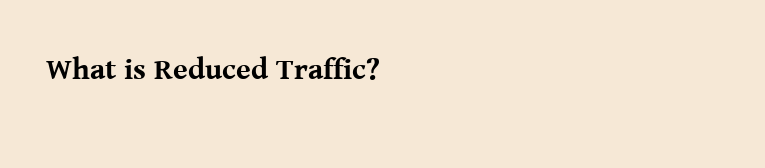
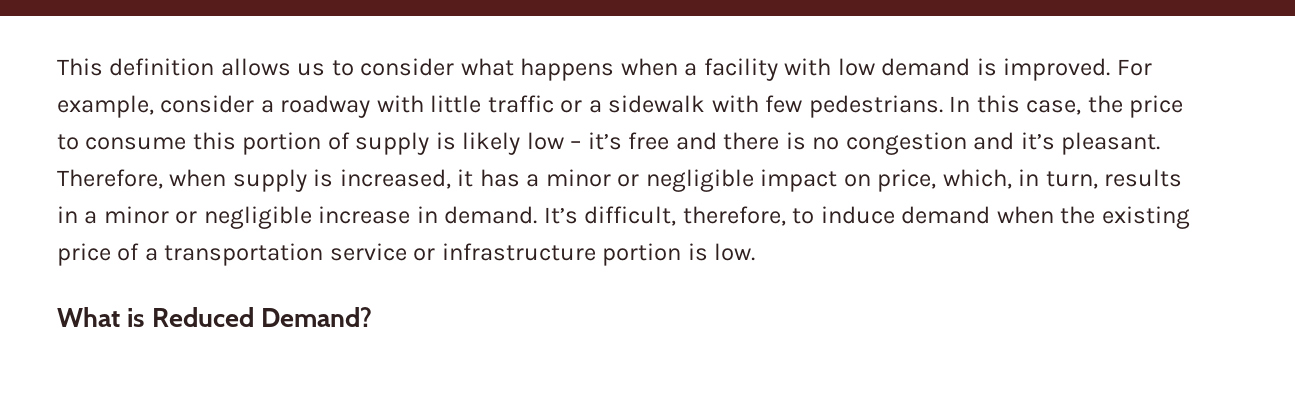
(46, 67) none -> [57,58,1152,81] [57,95,1184,118] [57,132,1161,155] [57,169,1183,192] [57,206,1190,229] [57,243,756,266] This definition allows us to consider what happens when a facility with low demand is improved. For example, consider a roadway with little traffic or a sidewalk with few pedestrians. In this case, the price to consume this portion of supply is likely low – it’s free and there is no congestion and it’s pleasant. Therefore, when supply is increased, it has a minor or negligible impact on price, which, in turn, results in a minor or negligible increase in demand. It’s difficult, therefore, to induce demand when the existing price of a transportation service or infrastructure portion is low. //
[276,57,381,80] Traffic? -> [260,307,372,327] Demand?

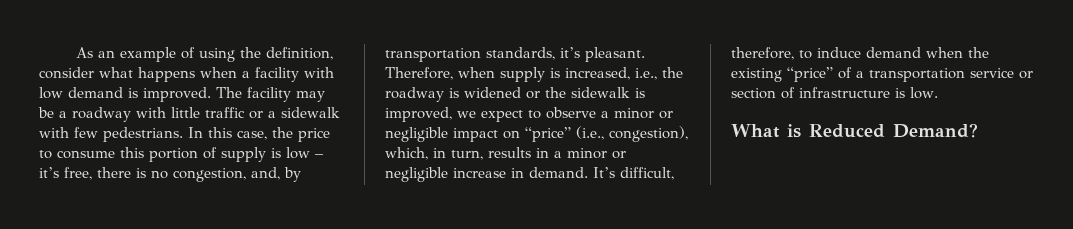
[57,58,354,76] This definition allows us to -> [76,47,334,62] As an example of using the definition,
[1116,59,1152,76] [57,95,255,118] For example, consider -> [216,87,325,102] [38,107,54,118] The facility may be
[462,132,521,155] likely -> (281, 153) none
[628,132,717,150] free and -> [64,167,92,180] free,
[845,132,1015,155] congestion and -> [173,167,301,182] [385,47,555,62] congestion, and, by transportation standards,
[457,169,520,187] it has -> [635,67,683,80] [385,87,645,102] [385,107,596,122] i.e., the roadway is widened or the sidewalk is improved, we expect to observe
[877,169,937,192] price, -> [525,126,688,142] “price” (i.e., congestion),
[57,243,111,266] price -> [787,67,833,82] “price”
[441,243,682,266] infrastructure portion -> [731,87,890,99] section of infrastructure

